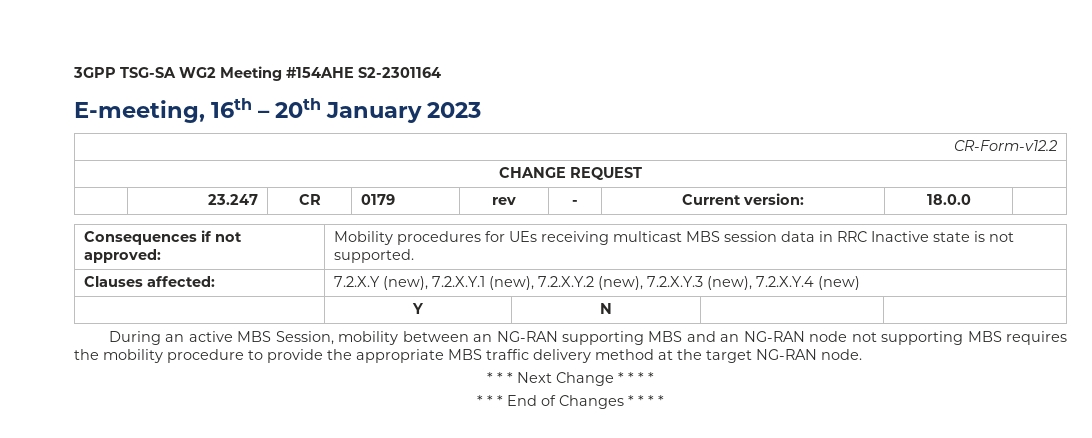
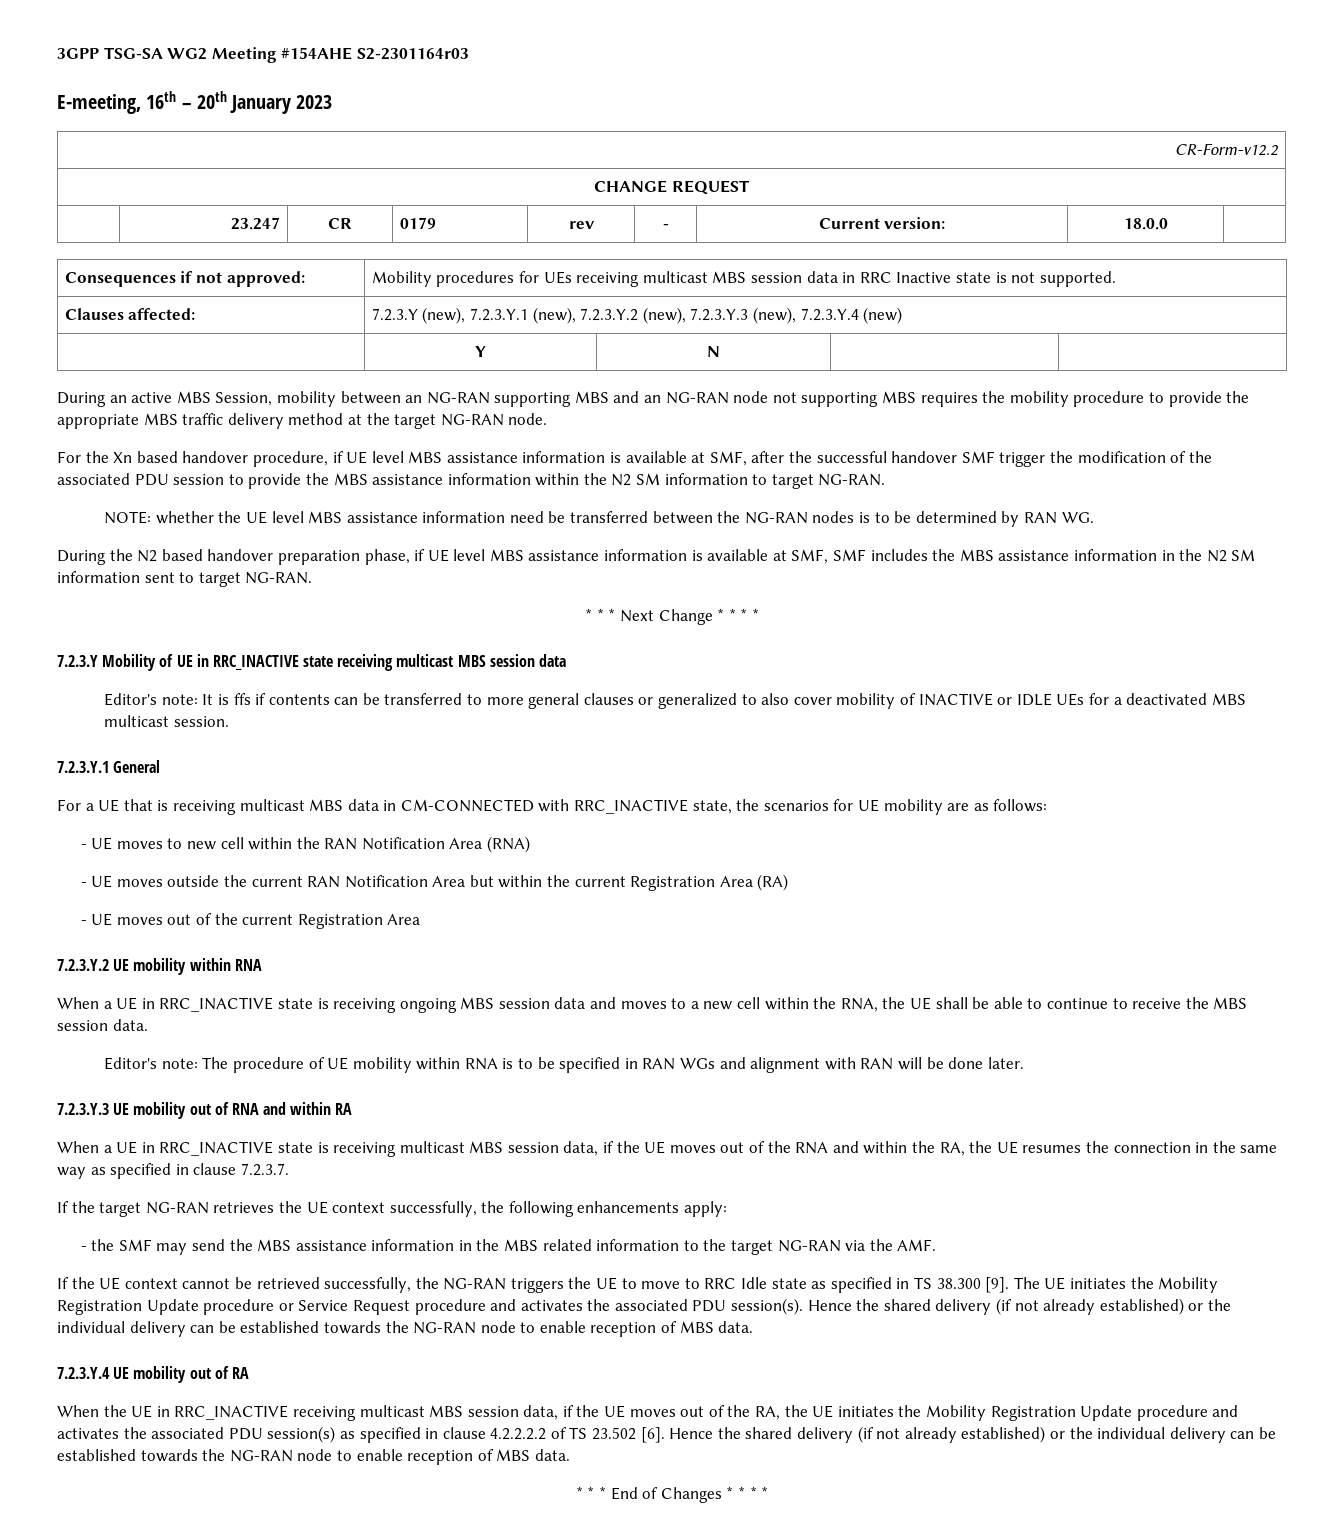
[358,67,441,78] S2-2301164 -> [356,48,469,60] S2-2301164r03
[334,276,815,290] 7.2.X.Y (new), 7.2.X.Y.1 (new), 7.2.X.Y.2 (new), 7.2.X.Y.3 (new), 7.2.X.Y.4 -> [371,307,859,324] 7.2.3.Y (new), 7.2.3.Y.1 (new), 7.2.3.Y.2 (new), 7.2.3.Y.3 (new), 7.2.3.Y.4
(862, 354) none -> [57,451,1212,467] [57,473,886,489] [104,511,1094,527] [57,549,1256,565] [57,571,313,587] // For the Xn based handover procedure, if UE level MBS assistance information is available at SMF, after the successful handover SMF trigger the modification of the associated PDU session to provide the MBS assistance information within the N2 SM information to target NG-RAN. // NOTE: whether the UE level MBS assistance information need be transferred between the NG-RAN nodes is to be determined by RAN WG. // During the N2 based handover preparation phase, if UE level MBS assistance information is available at SMF, SMF includes the MBS assistance information in the N2 SM information sent to target NG-RAN.
(654, 377) none -> [57,654,567,671] [104,693,1246,709] [104,715,229,727] [57,760,161,773] [57,799,1048,815] [80,836,531,853] [80,874,789,891] [80,913,421,929] [57,958,262,975] [57,997,1248,1013] [57,1019,148,1031] [104,1057,1024,1073] [57,1102,353,1119] [57,1141,1278,1157] [57,1163,289,1179] [57,1201,728,1217] [80,1239,937,1255] [57,1277,1219,1293] [57,1298,1231,1315] [57,1321,754,1337] [57,1366,249,1383] [57,1405,1239,1421] [57,1426,1276,1443] [57,1449,570,1465] // 7.2.3.Y Mobility of UE in RRC_INACTIVE state receiving multicast MBS session data // Editor's note: It is ffs if contents can be transferred to more general clauses or generalized to also cover mobility of INACTIVE or IDLE UEs for a deactivated MBS multicast session. // 7.2.3.Y.1 General // For a UE that is receiving multicast MBS data in CM-CONNECTED with RRC_INACTIVE state, the scenarios for UE mobility are as follows: // - UE moves to new cell within the RAN Notification Area (RNA) // - UE moves outside the current RAN Notification Area but within the current Registration Area (RA) // - UE moves out of the current Registration Area // 7.2.3.Y.2 UE mobility within RNA // When a UE in RRC_INACTIVE state is receiving ongoing MBS session data and moves to a new cell within the RNA, the UE shall be able to continue to receive the MBS session data. // Editor's note: The procedure of UE mobility within RNA is to be specified in RAN WGs and alignment with RAN will be done later. // 7.2.3.Y.3 UE mobility out of RNA and within RA // When a UE in RRC_INACTIVE state is receiving multicast MBS session data, if the UE moves out of the RNA and within the RA, the UE resumes the connection in the same way as specified in clause 7.2.3.7. // If the target NG-RAN retrieves the UE context successfully, the following enhancements apply: // - the SMF may send the MBS assistance information in the MBS related information to the target NG-RAN via the AMF. // If the UE context cannot be retrieved successfully, the NG-RAN triggers the UE to move to RRC Idle state as specified in TS 38.300 [9]. The UE initiates the Mobility Registration Update procedure or Service Request procedure and activates the associated PDU session(s). Hence the shared delivery (if not already established) or the individual delivery can be established towards the NG-RAN node to enable reception of MBS data. // 7.2.3.Y.4 UE mobility out of RA // When the UE in RRC_INACTIVE receiving multicast MBS session data, if the UE moves out of the RA, the UE initiates the Mobility Registration Update procedure and activates the associated PDU session(s) as specified in clause 4.2.2.2.2 of TS 23.502 [6]. Hence the shared delivery (if not already established) or the individual delivery can be established towards the NG-RAN node to enable reception of MBS data.

